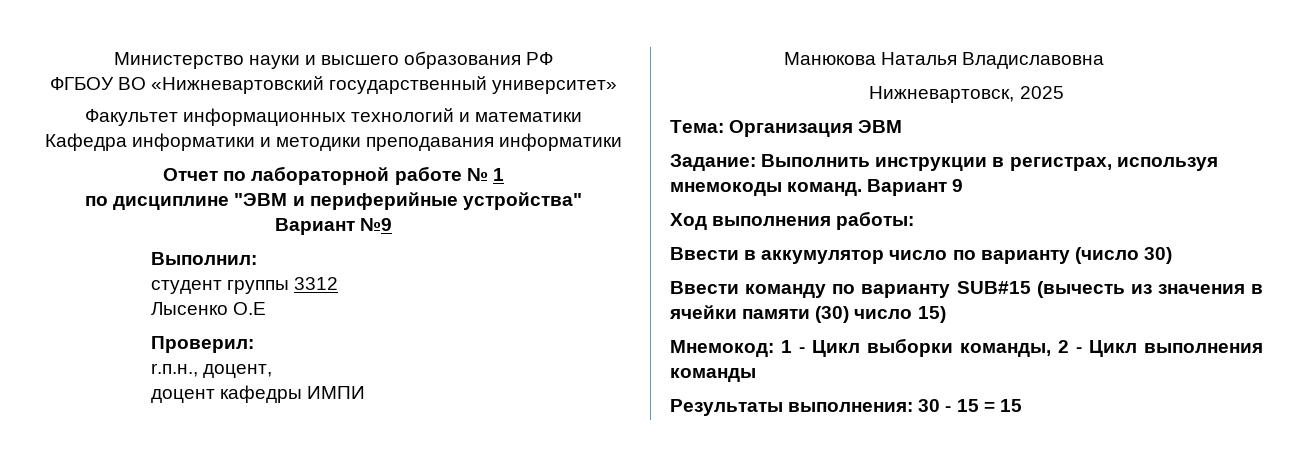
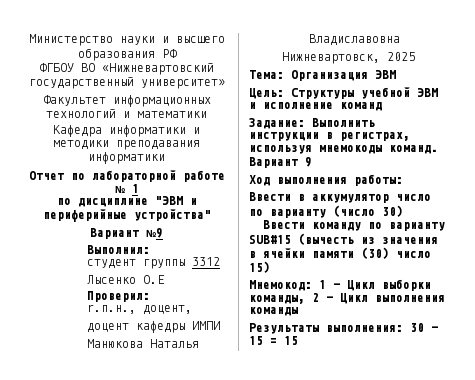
(903, 126) none -> [249,87,438,99] [249,102,382,111] // Цель: Структуры учебной ЭВМ и исполнение команд

